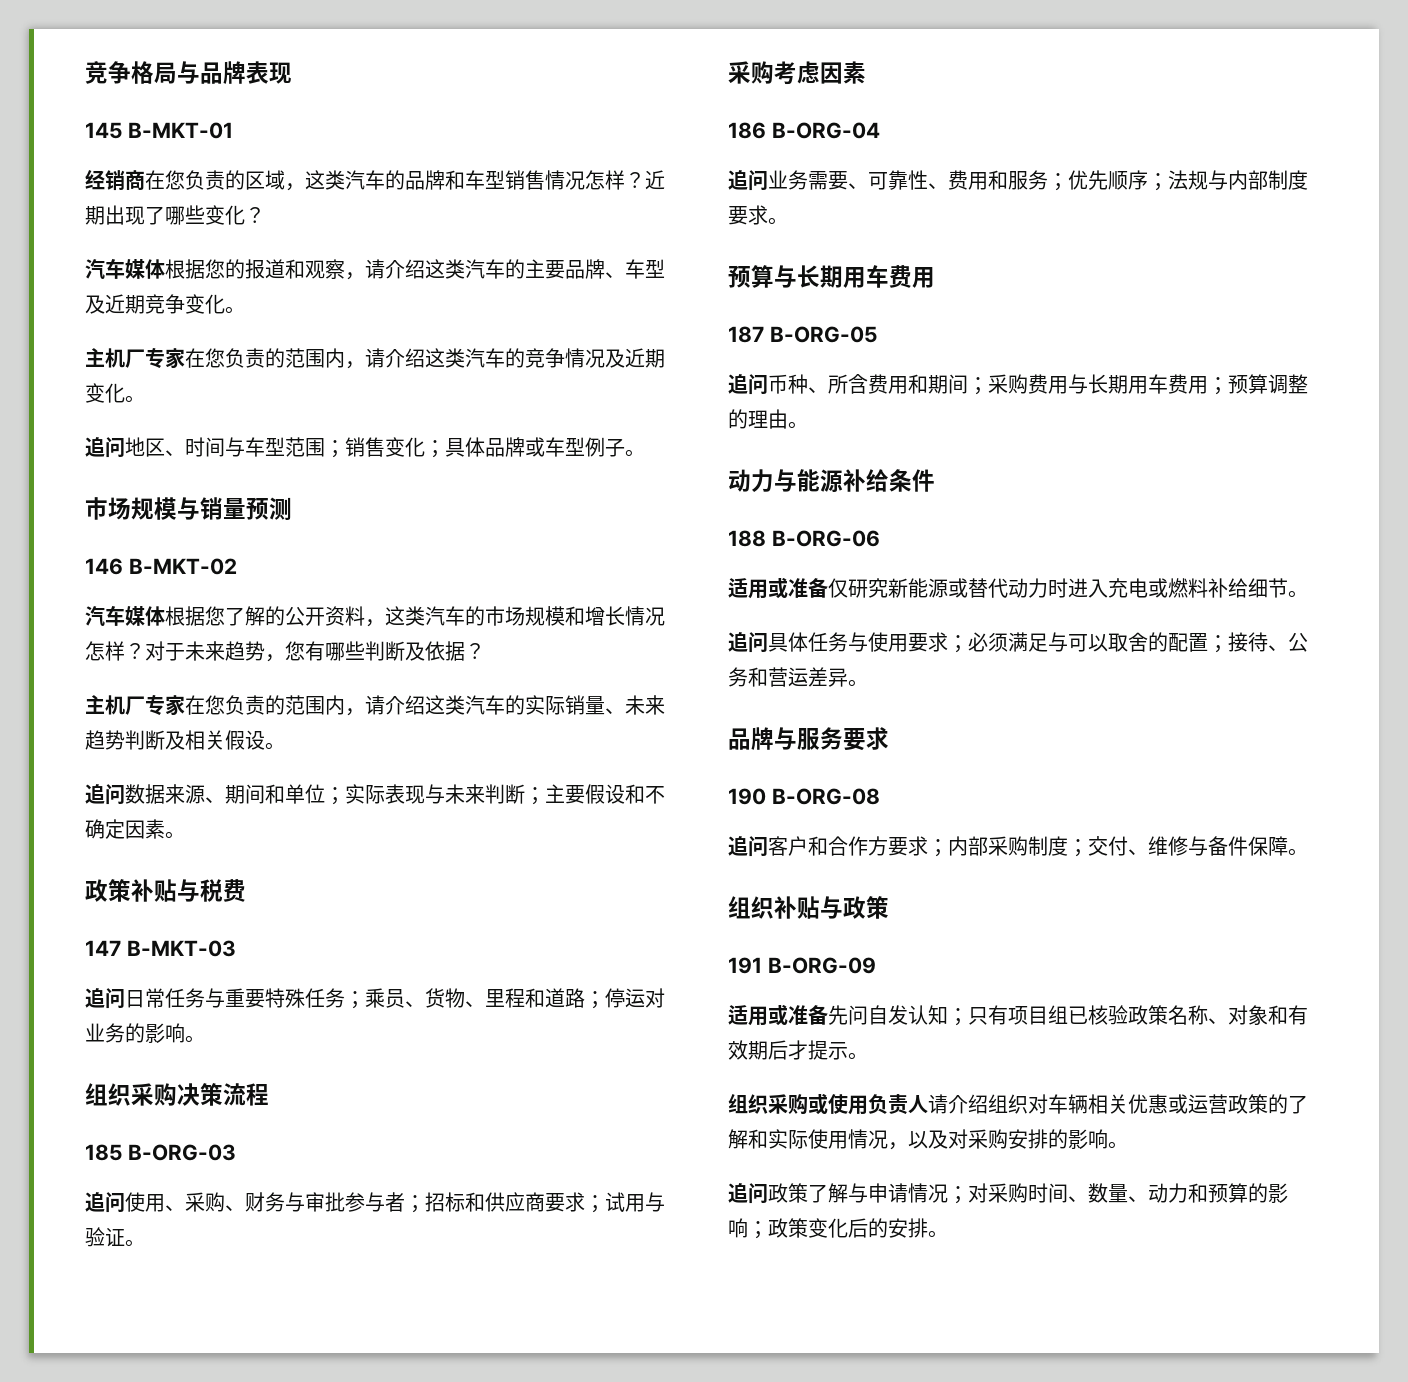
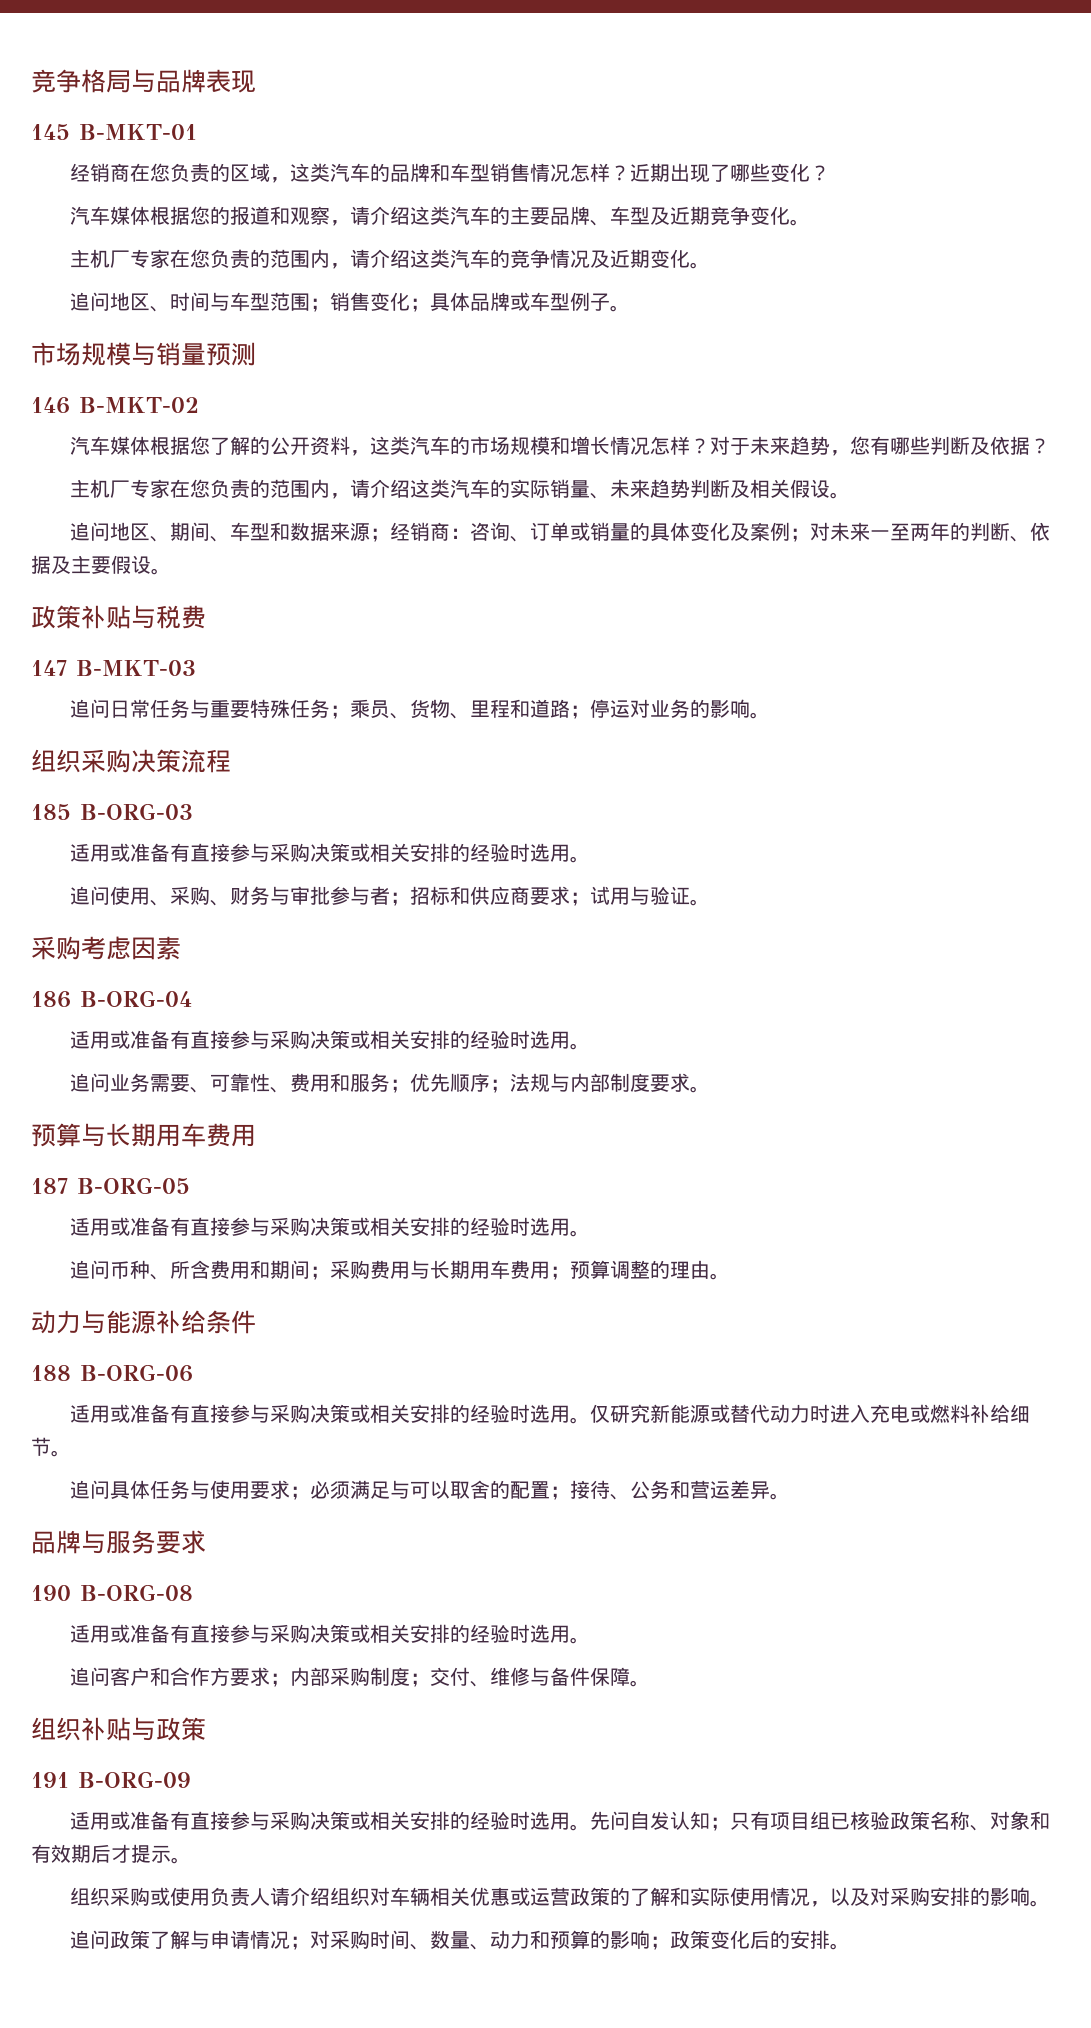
[125,784,665,805] [85,819,165,839] 数据来源、期间和单位；实际表现与未来判断；主要假设和不确定因素 -> [109,522,1050,542] [31,555,151,574] 地区、期间、车型和数据来源；经销商：咨询、订单或销量的具体变化及案例；对未来一至两年的判断、依据及主要假设
(236, 1152) none -> [69,843,590,863] // 适用或准备有直接参与采购决策或相关安排的经验时选用。
(880, 130) none -> [69,1030,590,1050] // 适用或准备有直接参与采购决策或相关安排的经验时选用。
(877, 334) none -> [69,1217,590,1237] // 适用或准备有直接参与采购决策或相关安排的经验时选用。
(828, 588) none -> [169,1404,590,1424] 有直接参与采购决策或相关安排的经验时选用。
(880, 796) none -> [69,1624,590,1644] // 适用或准备有直接参与采购决策或相关安排的经验时选用。
(828, 1015) none -> [169,1811,590,1831] 有直接参与采购决策或相关安排的经验时选用。

